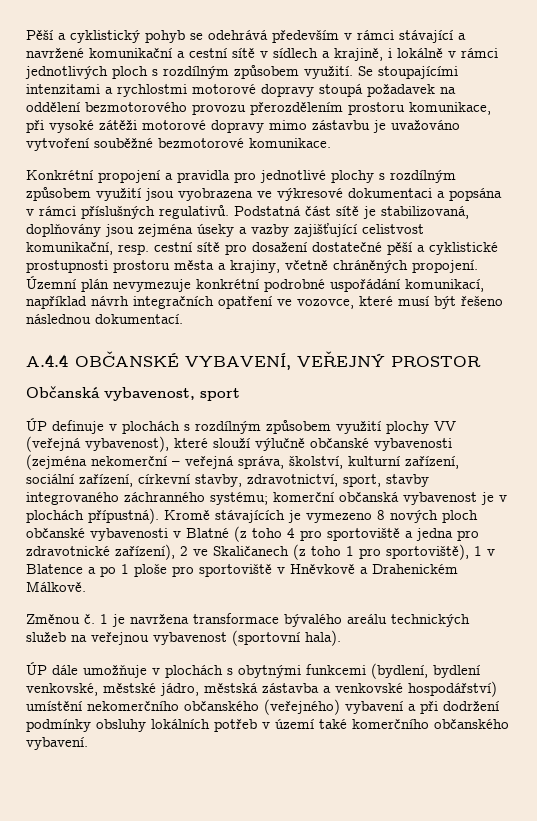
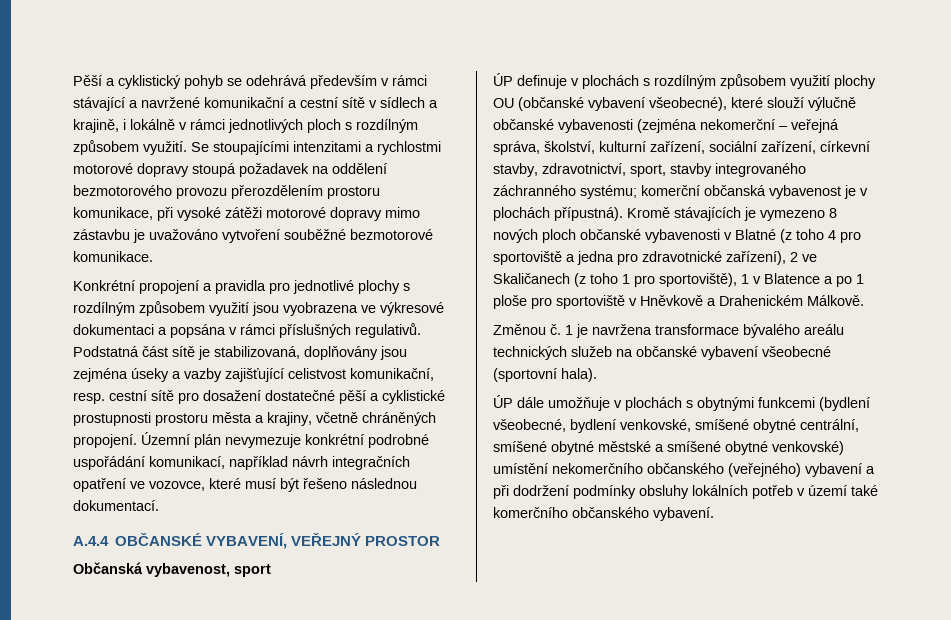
[434,421,456,431] [26,436,169,452] VV (veřejná vybavenost), -> [493,97,727,111] OU (občanské vybavení všeobecné),
[91,632,227,645] veřejnou vybavenost -> [636,346,831,360] občanské vybavení všeobecné
[371,663,480,679] [26,681,497,697] (bydlení, bydlení venkovské, městské jádro, městská zástavba a venkovské hospodářství) -> [819,397,870,411] [493,419,859,433] [493,441,844,455] (bydlení všeobecné, bydlení venkovské, smíšené obytné centrální, smíšené obytné městské a smíšené obytné venkovské)

